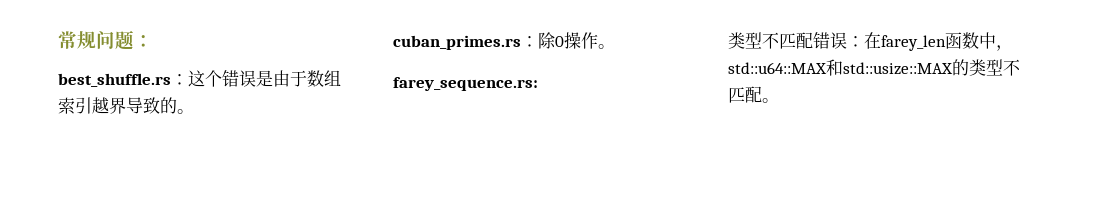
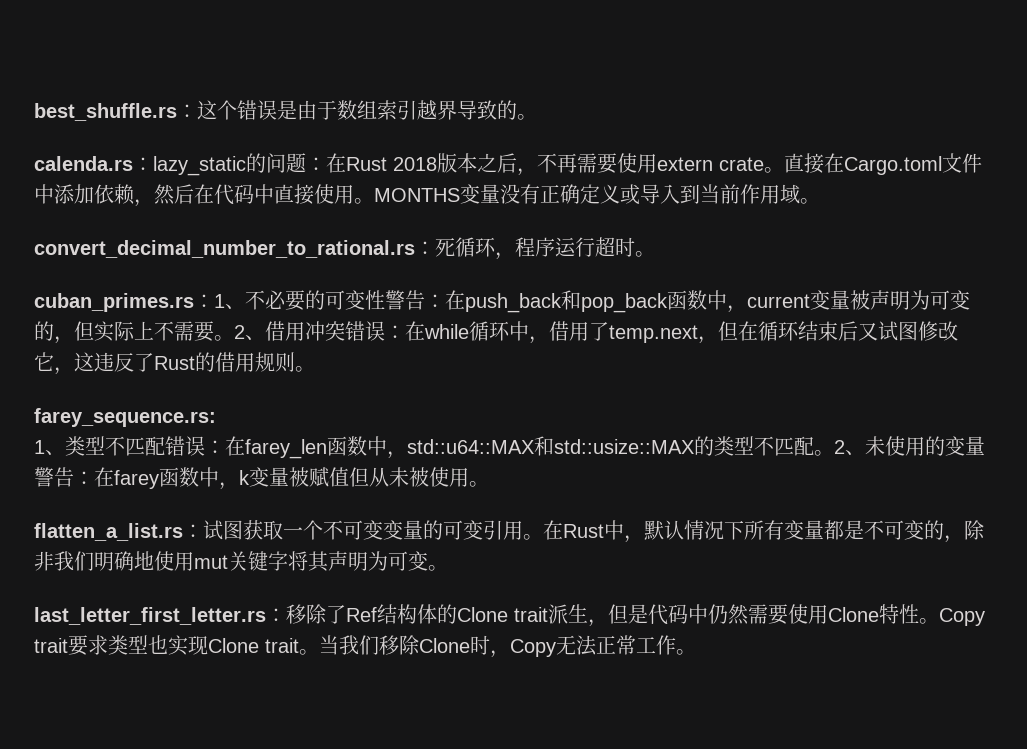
[58,30,153,50] 常规问题： // -> (34, 112) none
[393,32,598,50] cuban_primes.rs：除0操作 -> [34,153,982,176] [34,184,820,207] [34,237,655,260] [34,290,970,313] [34,321,958,344] [34,352,295,375] calenda.rs：lazy_static的问题：在Rust 2018版本之后，不再需要使用extern crate。直接在Cargo.toml文件中添加依赖，然后在代码中直接使用。MONTHS变量没有正确定义或导入到当前作用域。 // convert_decimal_number_to_rational.rs：死循环，程序运行超时。 // cuban_primes.rs：1、不必要的可变性警告：在push_back和pop_back函数中，current变量被声明为可变的，但实际上不需要。2、借用冲突错误：在while循环中，借用了temp.next，但在循环结束后又试图修改它，这违反了Rust的借用规则
(538, 84) none -> [34,440,65,455] 1、
(779, 100) none -> [834,436,985,456] [34,467,489,490] [34,520,985,543] [34,551,448,572] [34,604,985,627] [34,635,696,658] 2、未使用的变量警告：在farey函数中，k变量被赋值但从未被使用。 // flatten_a_list.rs：试图获取一个不可变变量的可变引用。在Rust中，默认情况下所有变量都是不可变的，除非我们明确地使用mut关键字将其声明为可变。 // last_letter_first_letter.rs：移除了Ref结构体的Clone trait派生，但是代码中仍然需要使用Clone特性。Copy trait要求类型也实现Clone trait。当我们移除Clone时，Copy无法正常工作。

